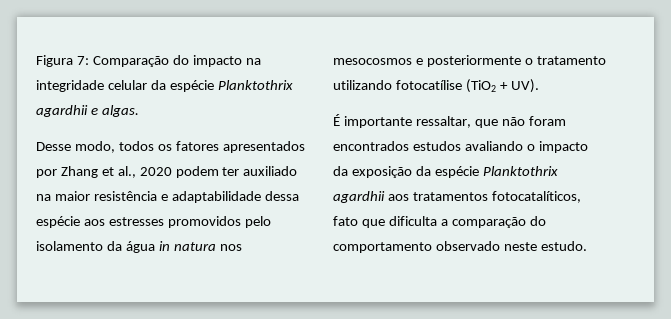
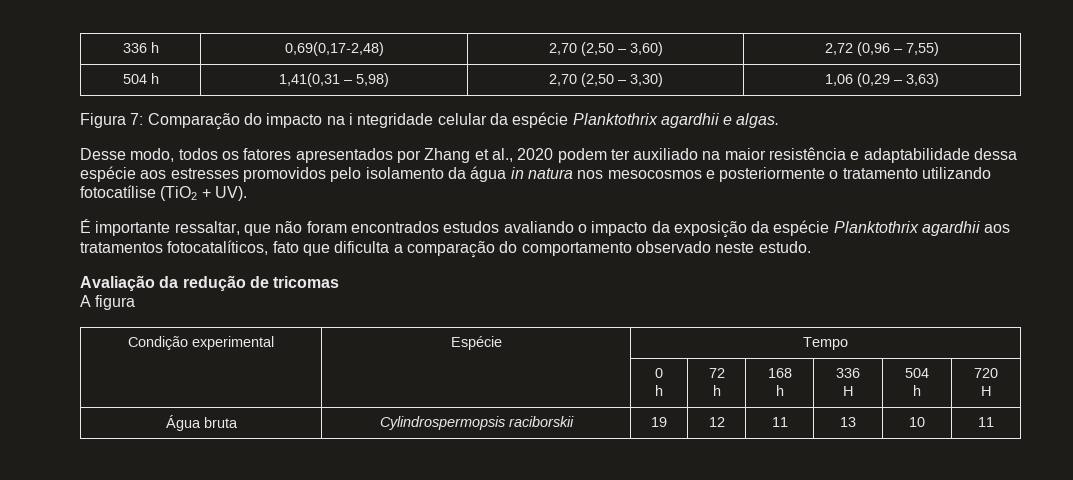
(36, 61) none -> [122,42,159,53] [284,42,384,56] [548,42,663,56] [825,42,939,56] [122,73,159,84] [279,73,389,87] [548,73,663,87] [825,73,939,87] 336 h | 0,69(0,17-2,48) | 2,70 (2,50 – 3,60) | 2,72 (0,96 – 7,55) // 504 h | 1,41(0,31 – 5,98) | 2,70 (2,50 – 3,30) | 1,06 (0,29 – 3,63) //
[36,80,104,92] integridade -> [348,113,434,128] i ntegridade
(587, 246) none -> [80,275,340,291] [80,295,136,310] [128,336,274,350] [450,336,502,350] [803,337,848,350] [655,368,663,378] [655,385,663,396] [708,368,725,378] [712,385,721,396] [767,368,792,378] [775,385,784,396] [836,368,860,378] [843,386,853,396] [905,368,929,378] [913,385,921,396] [974,368,998,378] [981,386,991,396] [165,415,238,431] [379,416,574,430] [651,417,667,427] [708,417,725,427] [771,417,788,427] [840,417,856,427] [909,417,925,427] [978,417,994,427] // Avaliação da redução de tricomas // A figura // Condição experimental | Espécie | Tempo // | | 0 // h | 72 // h | 168 // h | 336 // H | 504 // h | 720 // H // Água bruta | Cylindrospermopsis raciborskii | 19 | 12 | 11 | 13 | 10 | 11

